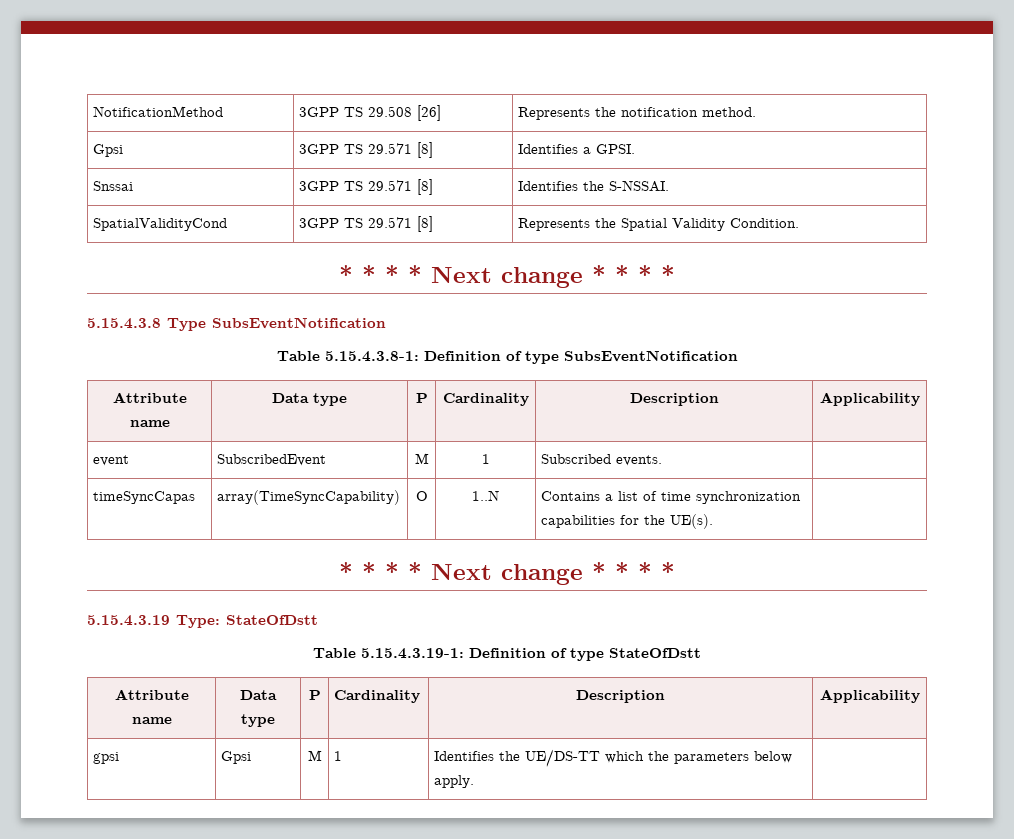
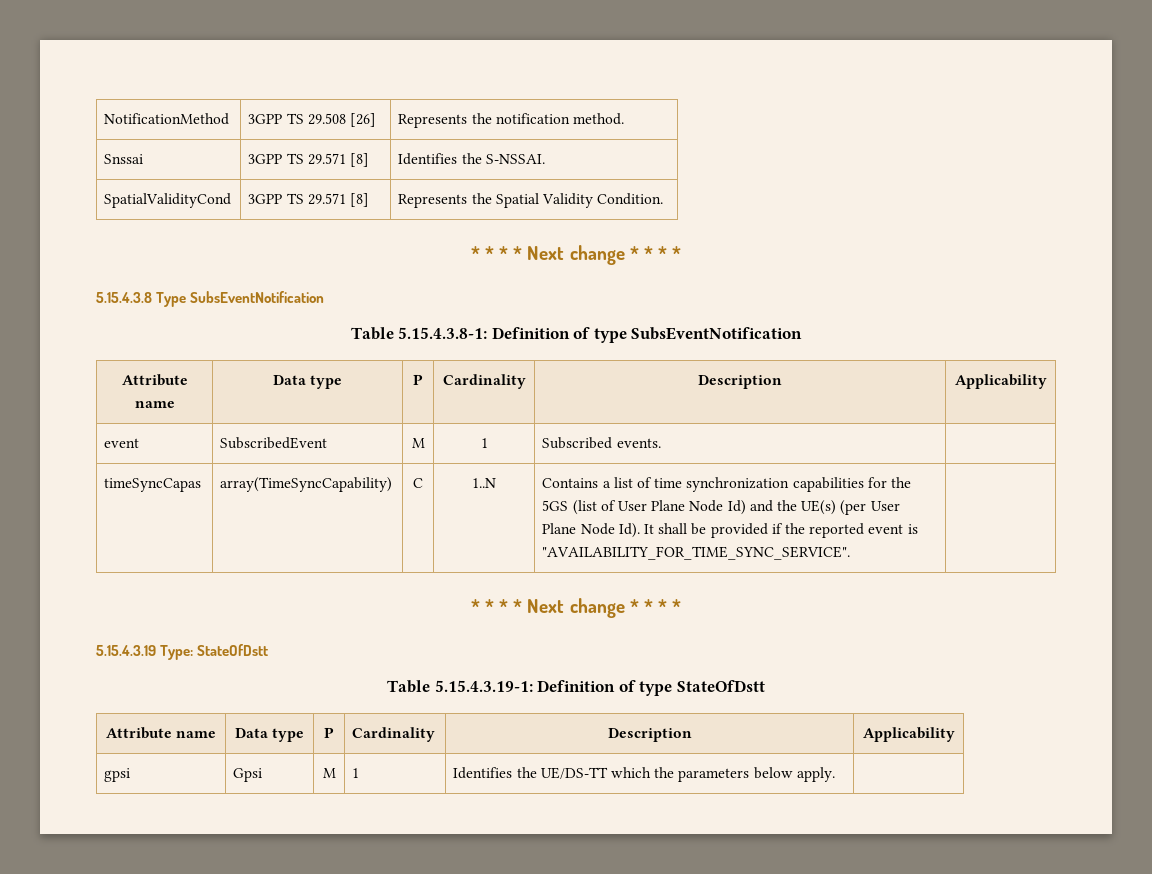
[93,144,124,157] [299,142,434,158] [518,144,636,154] // Gpsi | 3GPP TS 29.571 [8] | Identifies a GPSI. -> (625, 119) none
[415,491,428,501] O -> [413,478,423,488] C
[670,514,714,529] UE(s). -> [542,500,900,515] [542,523,918,538] [542,546,851,560] 5GS (list of User Plane Node Id) and the UE(s) (per User Plane Node Id). It shall be provided if the reported event is "AVAILABILITY_FOR_TIME_SYNC_SERVICE".

